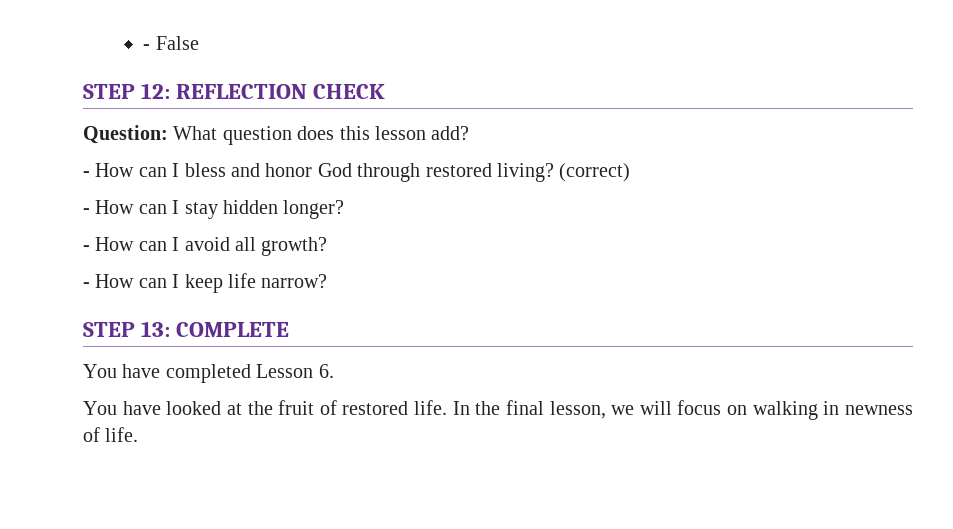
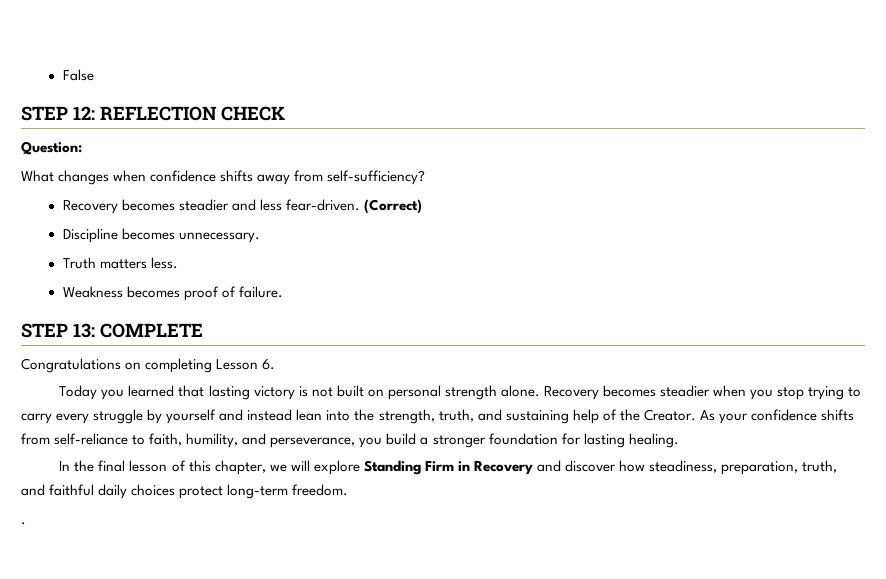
[143,44,151,50] - -> (62, 75) none
[173,126,470,145] [83,163,631,182] [83,200,345,219] [83,237,328,256] [83,273,328,293] What question does this lesson add? // - How can I bless and honor God through restored living? (correct) // - How can I stay hidden longer? // - How can I avoid all growth? // - How can I keep life narrow? -> [21,170,426,185] [62,199,423,214] [62,228,260,243] [62,257,178,269] [62,286,284,301] // What changes when confidence shifts away from self-sufficiency? // Recovery becomes steadier and less fear-driven. (Correct) // Discipline becomes unnecessary. // Truth matters less. // Weakness becomes proof of failure.
[83,364,251,383] You have completed -> [21,358,213,373] Congratulations on completing
[83,400,914,420] [83,427,139,442] You have looked at the fruit of restored life. In the final lesson, we will focus on walking in newness of life. -> [59,385,862,400] [21,409,855,424] [21,433,679,448] [59,460,838,475] [21,484,349,499] [21,522,26,525] Today you learned that lasting victory is not built on personal strength alone. Recovery becomes steadier when you stop trying to carry every struggle by yourself and instead lean into the strength, truth, and sustaining help of the Creator. As your confidence shifts from self-reliance to faith, humility, and perseverance, you build a stronger foundation for lasting healing. // In the final lesson of this chapter, we will explore Standing Firm in Recovery and discover how steadiness, preparation, truth, and faithful daily choices protect long-term freedom. // .

